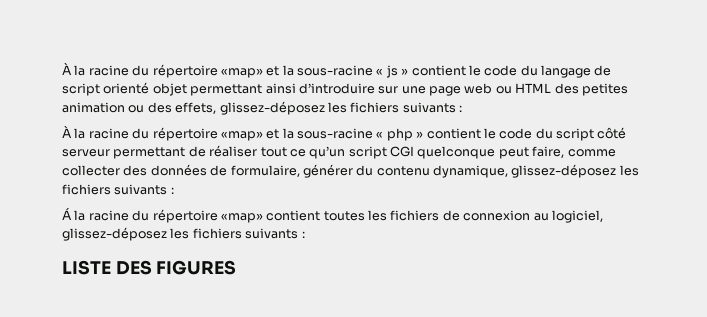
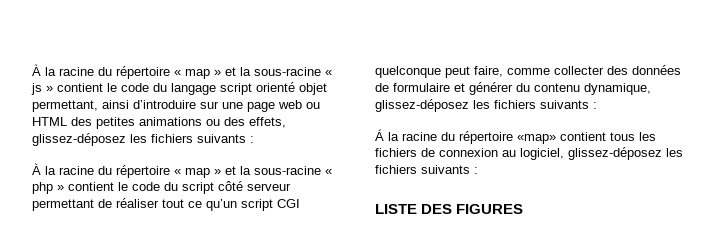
[62,63,263,78] À la racine du répertoire «map» -> [32,64,221,79] À la racine du répertoire « map »
[594,65,612,76] de -> (216, 89) none
[190,84,263,96] permettant -> [32,100,98,112] permettant,
[62,102,125,113] animation -> [139,117,202,126] animations
[220,131,263,141] «map» -> [174,168,221,178] « map »
[230,165,300,177] formulaire, -> [393,83,465,92] formulaire et
[323,211,365,221] toutes -> [610,132,635,141] tous

